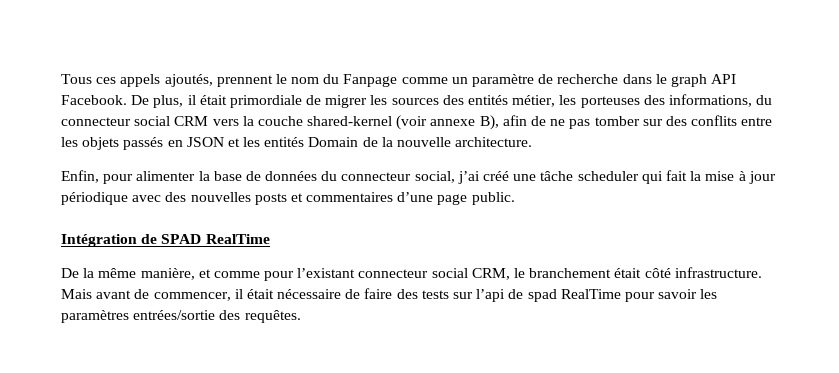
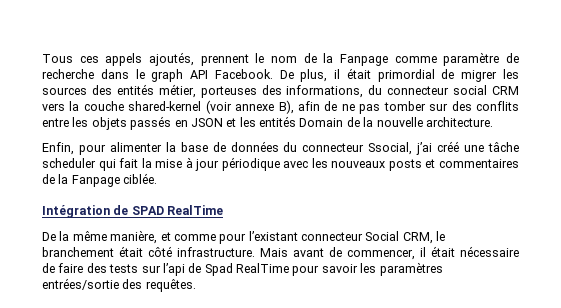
[323,74,340,84] du -> [303,53,334,63] de la
[451,77,468,84] un -> (437, 59) none
[229,95,302,108] primordiale -> [377,69,435,82] primordial
[559,95,577,105] les -> (196, 91) none
[414,171,455,183] social, -> [368,142,413,155] Ssocial,
[165,192,251,202] des nouvelles -> [311,158,386,168] les nouveaux
[397,192,515,205] d’une page public. -> [42,173,158,187] de la Fanpage ciblée.
[431,268,468,278] social -> [365,231,400,241] Social
[527,289,557,302] spad -> [204,263,233,276] Spad

